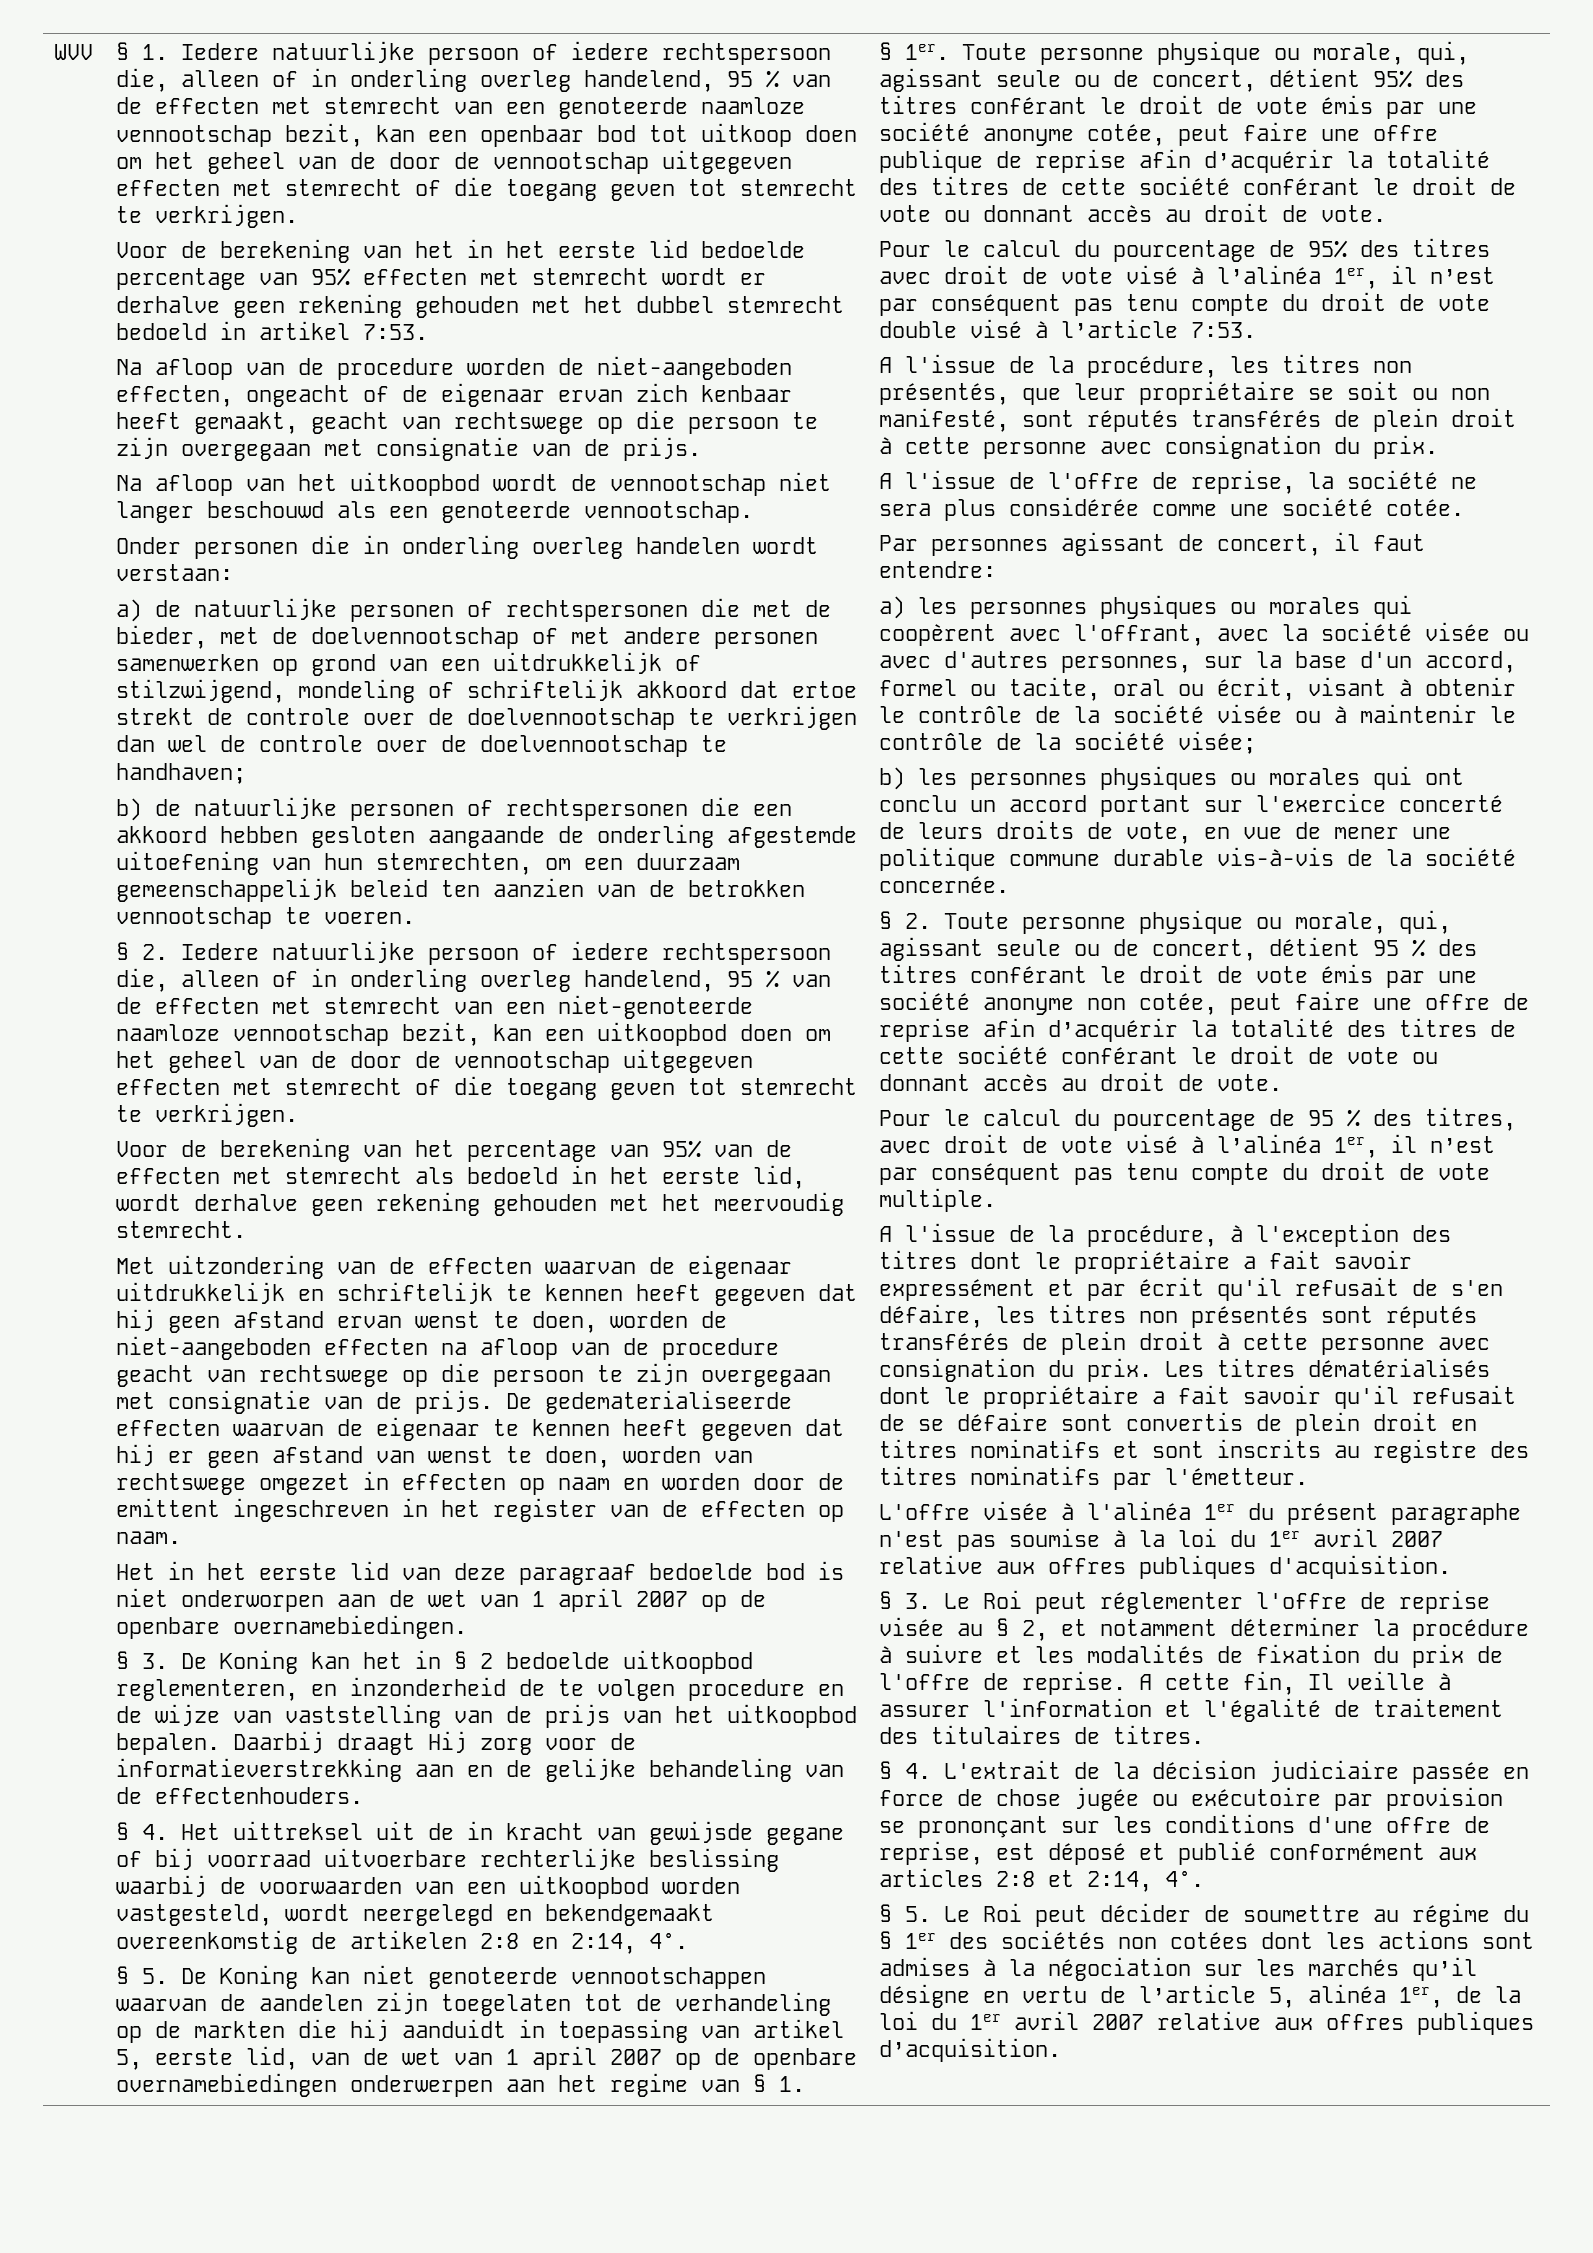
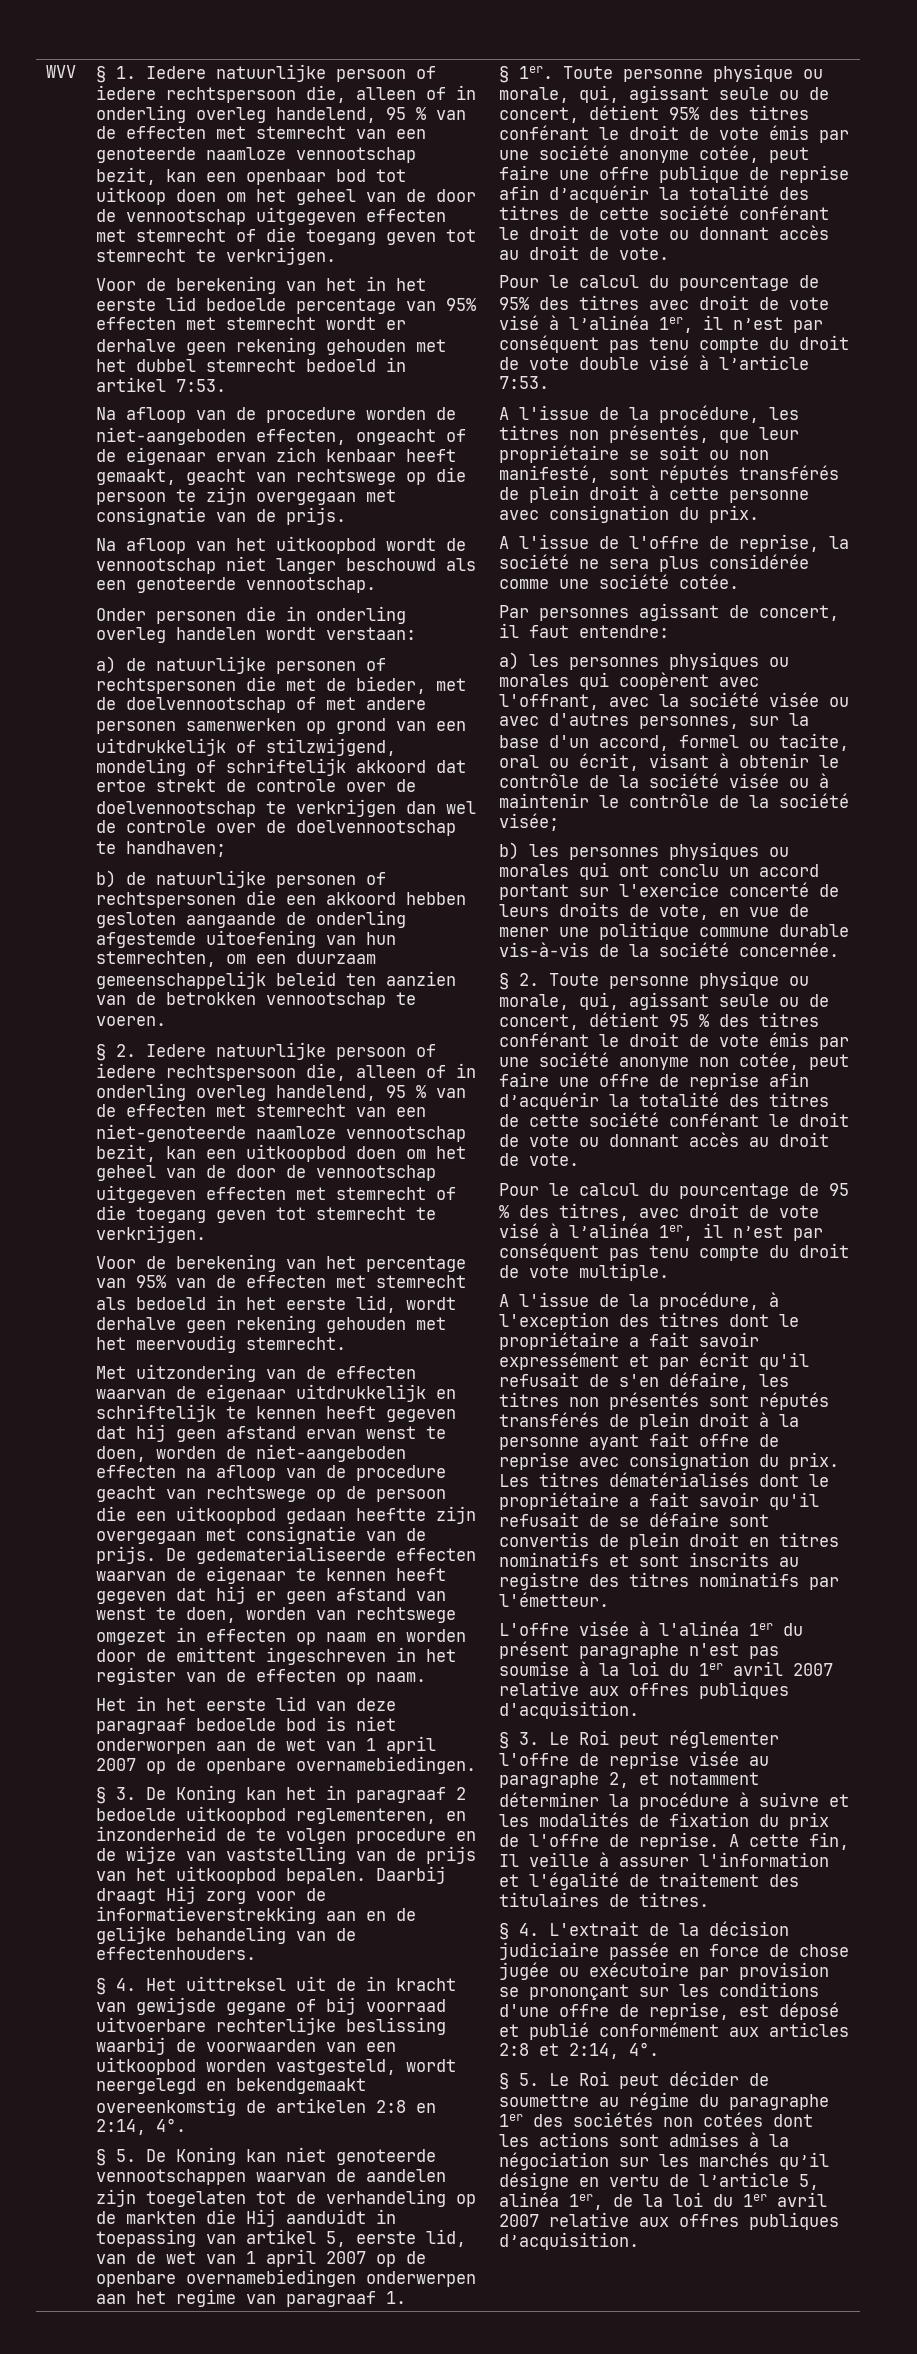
[441,1363,624,1387] die persoon te -> [345,1486,446,1502] [95,1506,426,1524] de persoon die een uitkoopbod gedaan heeftte
[454,1651,468,1669] § -> [355,1787,446,1803] paragraaf
[350,2019,390,2041] hij -> [245,2209,276,2227] Hij
[753,2074,767,2092] § -> [285,2291,376,2307] paragraaf
[1243,1333,1426,1355] cette personne -> [778,1414,799,1427] [498,1432,779,1450] [498,1452,569,1470] la personne ayant fait offre de reprise
[996,1618,1010,1636] § -> [498,1772,599,1788] paragraphe
[879,1931,893,1949] § -> [728,2094,829,2110] paragraphe

